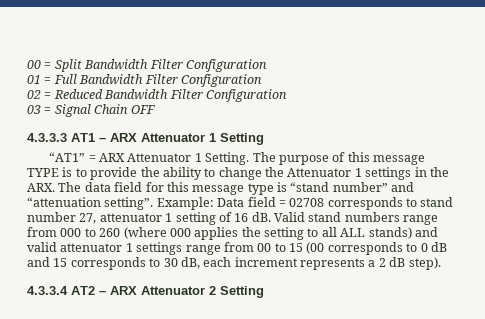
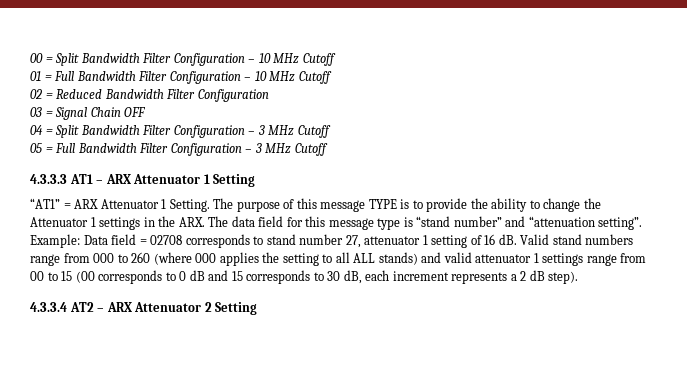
(267, 65) none -> [248,53,336,66] – 10 MHz Cutoff
(262, 80) none -> [244,71,332,84] – 10 MHz Cutoff
(155, 109) none -> [30,125,331,138] [30,143,328,156] // 04 = Split Bandwidth Filter Configuration – 3 MHz Cutoff // 05 = Full Bandwidth Filter Configuration – 3 MHz Cutoff

